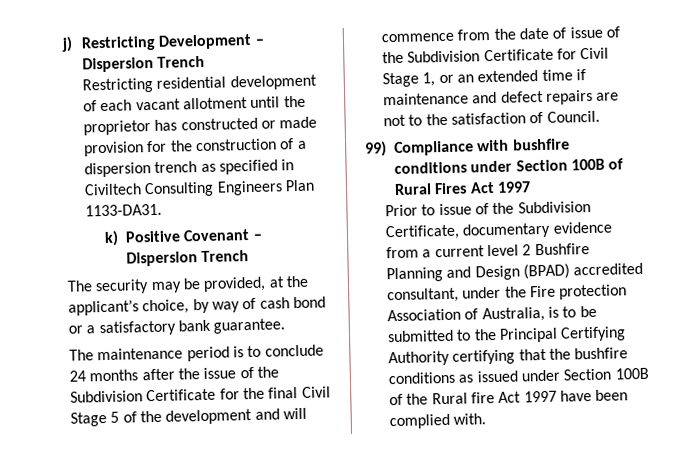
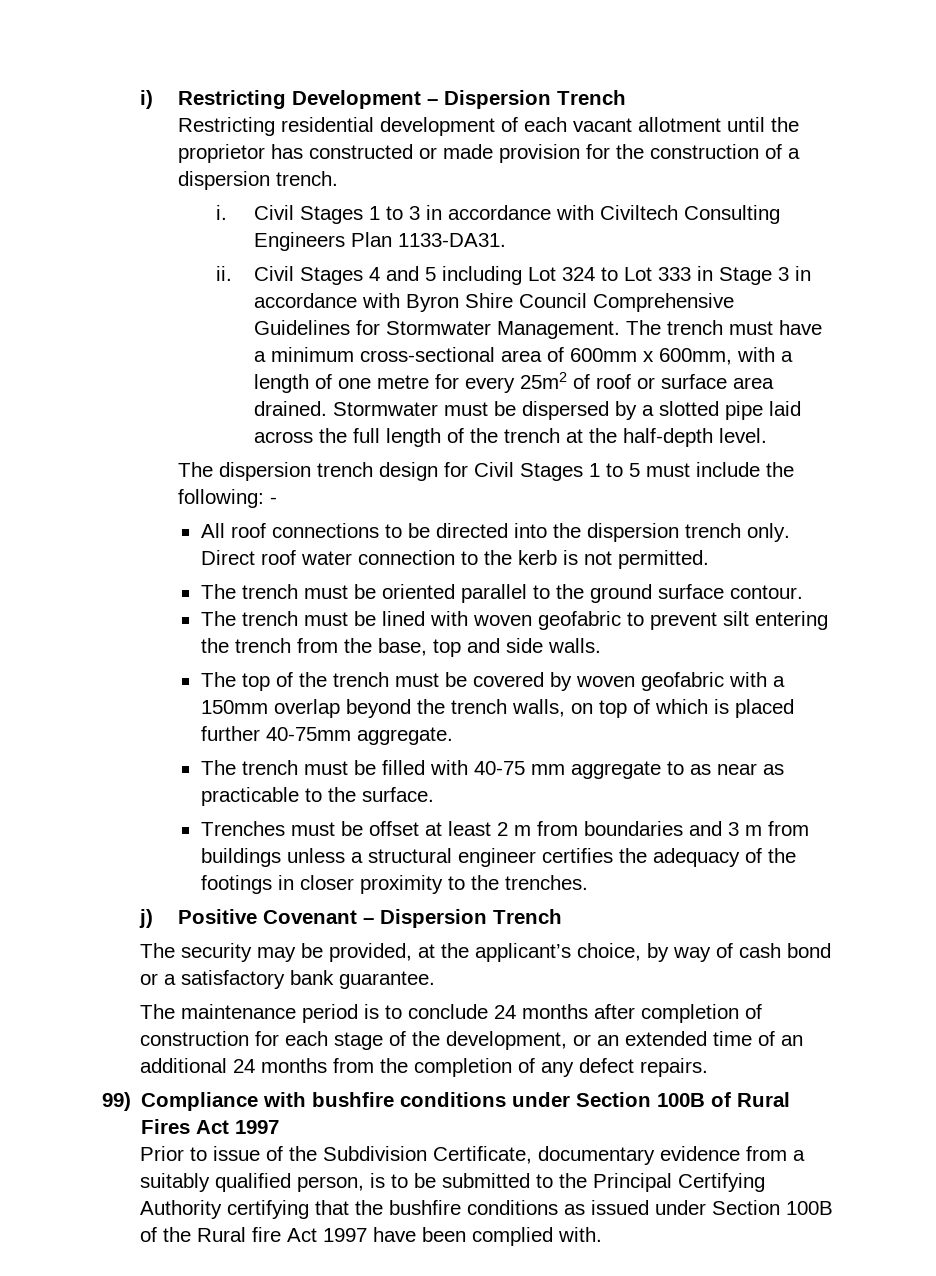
[60,36,73,52] j) -> [140,90,154,109] i)
[154,159,295,175] trench as specified in -> [276,171,339,186] [216,205,595,224] trench. // i. Civil Stages 1 to 3 in accordance with
[103,230,119,247] k) -> [216,266,812,285] [254,293,735,312] [254,320,823,339] [254,347,794,365] [254,372,775,393] [254,401,802,420] [254,428,768,447] [178,462,795,481] [178,489,278,508] [200,523,790,542] [200,550,709,569] [200,584,803,603] [200,611,828,630] [200,638,601,657] [200,672,785,691] [200,699,794,718] [200,726,453,745] [200,760,784,779] [200,787,434,806] [200,821,809,836] [200,848,796,867] [200,875,588,894] [139,909,154,928] ii. Civil Stages 4 and 5 including Lot 324 to Lot 333 in Stage 3 in accordance with Byron Shire Council Comprehensive Guidelines for Stormwater Management. The trench must have a minimum cross-sectional area of 600mm x 600mm, with a length of one metre for every 25m2 of roof or surface area drained. Stormwater must be dispersed by a slotted pipe laid across the full length of the trench at the half-depth level. // The dispersion trench design for Civil Stages 1 to 5 must include the following: - // All roof connections to be directed into the dispersion trench only. Direct roof water connection to the kerb is not permitted. // The trench must be oriented parallel to the ground surface contour. // The trench must be lined with woven geofabric to prevent silt entering the trench from the base, top and side walls. // The top of the trench must be covered by woven geofabric with a 150mm overlap beyond the trench walls, on top of which is placed further 40-75mm aggregate. // The trench must be filled with 40-75 mm aggregate to as near as practicable to the surface. // Trenches must be offset at least 2 m from boundaries and 3 m from buildings unless a structural engineer certifies the adequacy of the footings in closer proximity to the trenches. // j)
[177,366,279,380] [69,386,331,403] [69,407,307,427] [380,26,620,43] [381,47,610,64] [381,69,586,88] [382,89,620,106] [382,110,600,127] the issue of the Subdivision Certificate for the final Civil Stage 5 of the development and will commence from the date of issue of the Subdivision Certificate for Civil Stage 1, or an extended time if maintenance and defect repairs are not to the satisfaction of Council. -> [641,1004,763,1023] [140,1031,804,1050] [140,1058,709,1077] completion of construction for each stage of the development, or an extended time of an additional 24 months from the completion of any defect repairs.
[434,243,590,258] [385,262,644,283] [386,284,628,304] [386,306,545,323] current level 2 Bushfire Planning and Design (BPAD) accredited consultant, under the Fire protection Association of Australia, -> [140,1173,365,1192] suitably qualified person,

